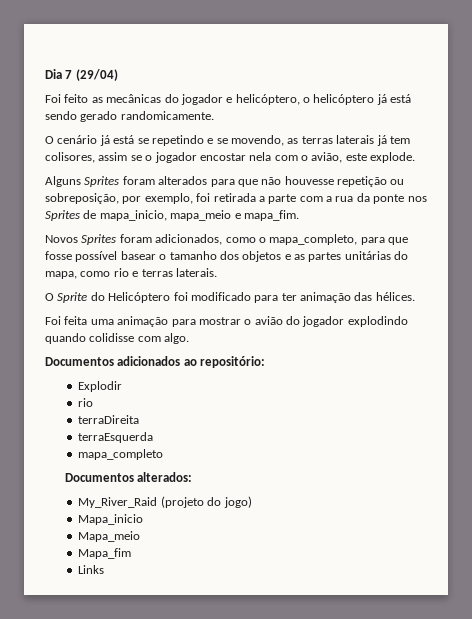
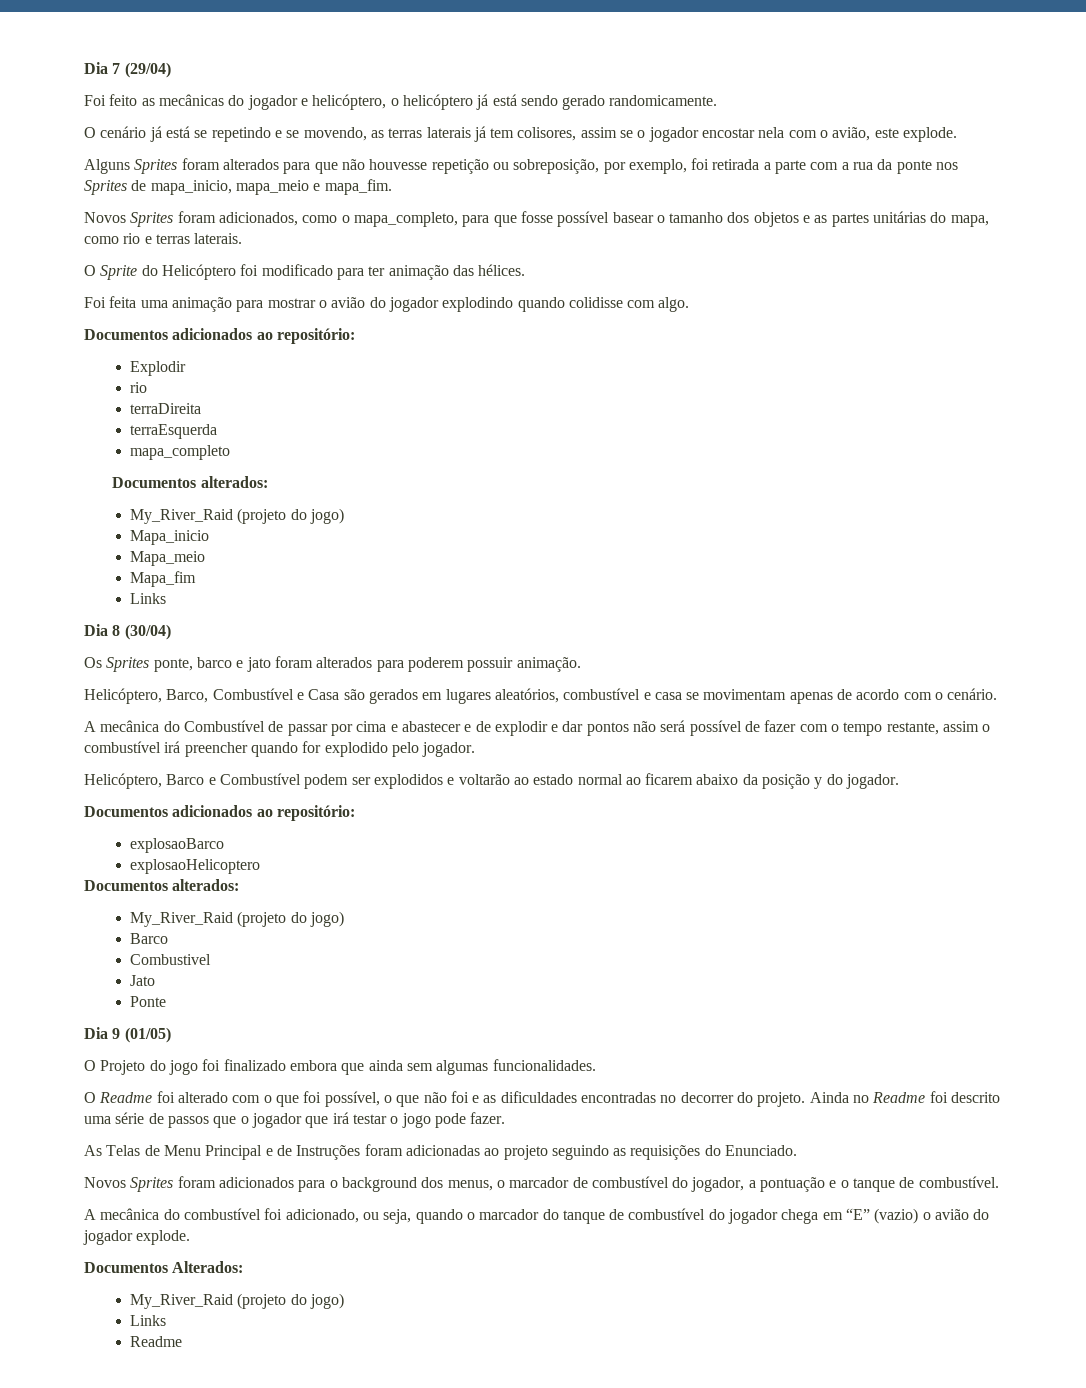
(105, 569) none -> [84,624,171,640] [84,656,581,672] [84,688,998,704] [84,720,991,736] [84,741,476,757] [84,773,900,789] [84,805,355,821] [129,838,224,853] [129,859,260,874] [84,879,240,891] [129,911,344,927] [129,933,168,944] [129,954,211,965] [129,975,155,986] [129,996,166,1007] [84,1027,171,1043] [84,1059,596,1075] [84,1091,1001,1107] [84,1112,506,1128] [84,1144,798,1160] [84,1176,999,1192] [84,1208,990,1224] [83,1230,191,1245] [84,1261,244,1273] [129,1293,344,1309] [129,1315,166,1326] [129,1336,182,1347] // Dia 8 (30/04) // Os Sprites ponte, barco e jato foram alterados para poderem possuir animação. // Helicóptero, Barco, Combustível e Casa são gerados em lugares aleatórios, combustível e casa se movimentam apenas de acordo com o cenário. // A mecânica do Combustível de passar por cima e abastecer e de explodir e dar pontos não será possível de fazer com o tempo restante, assim o combustível irá preencher quando for explodido pelo jogador. // Helicóptero, Barco e Combustível podem ser explodidos e voltarão ao estado normal ao ficarem abaixo da posição y do jogador. // Documentos adicionados ao repositório: // explosaoBarco // explosaoHelicoptero // Documentos alterados: // My_River_Raid (projeto do jogo) // Barco // Combustivel // Jato // Ponte // Dia 9 (01/05) // O Projeto do jogo foi finalizado embora que ainda sem algumas funcionalidades. // O Readme foi alterado com o que foi possível, o que não foi e as dificuldades encontradas no decorrer do projeto. Ainda no Readme foi descrito uma série de passos que o jogador que irá testar o jogo pode fazer. // As Telas de Menu Principal e de Instruções foram adicionadas ao projeto seguindo as requisições do Enunciado. // Novos Sprites foram adicionados para o background dos menus, o marcador de combustível do jogador, a pontuação e o tanque de combustível. // A mecânica do combustível foi adicionado, ou seja, quando o marcador do tanque de combustível do jogador chega em “E” (vazio) o avião do jogador explode. // Documentos Alterados: // My_River_Raid (projeto do jogo) // Links // Readme

